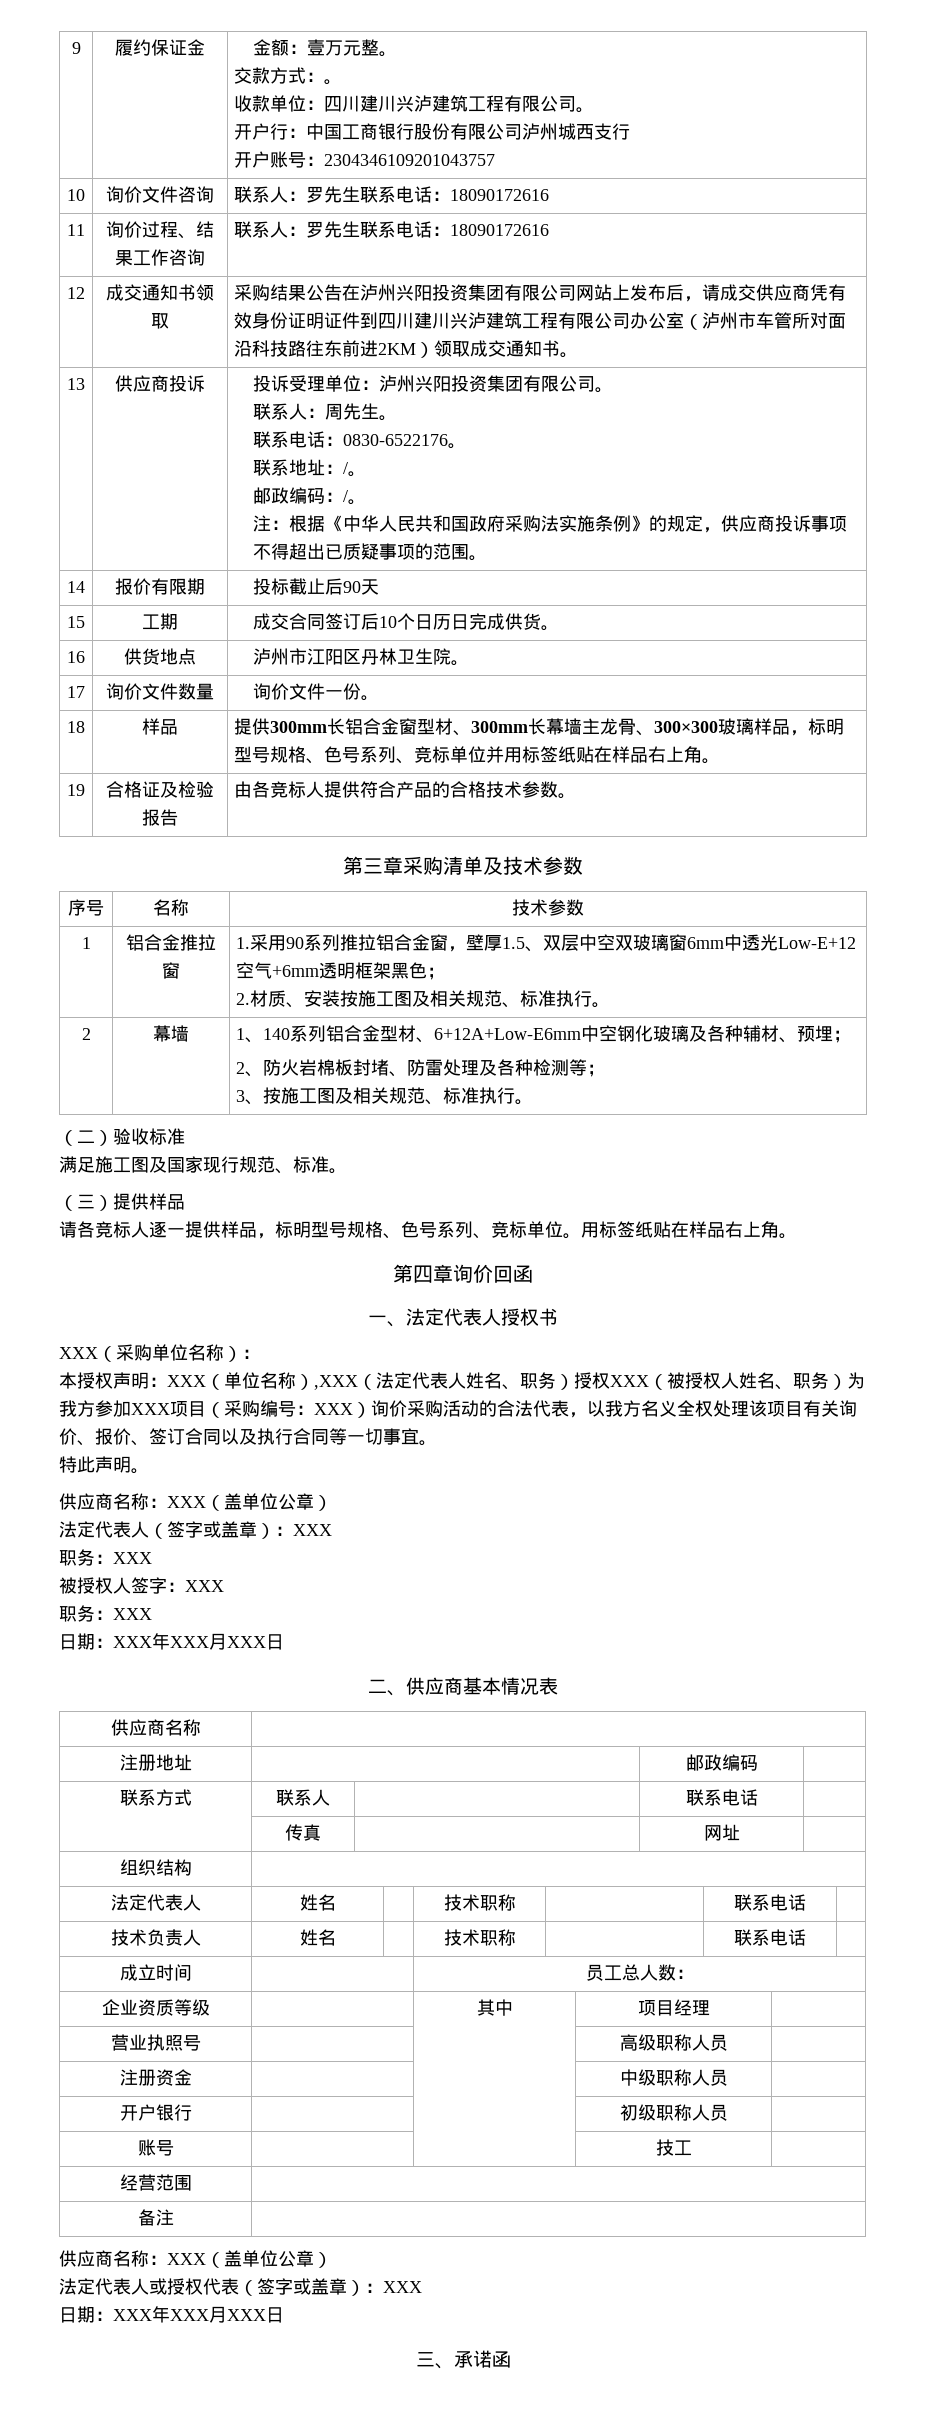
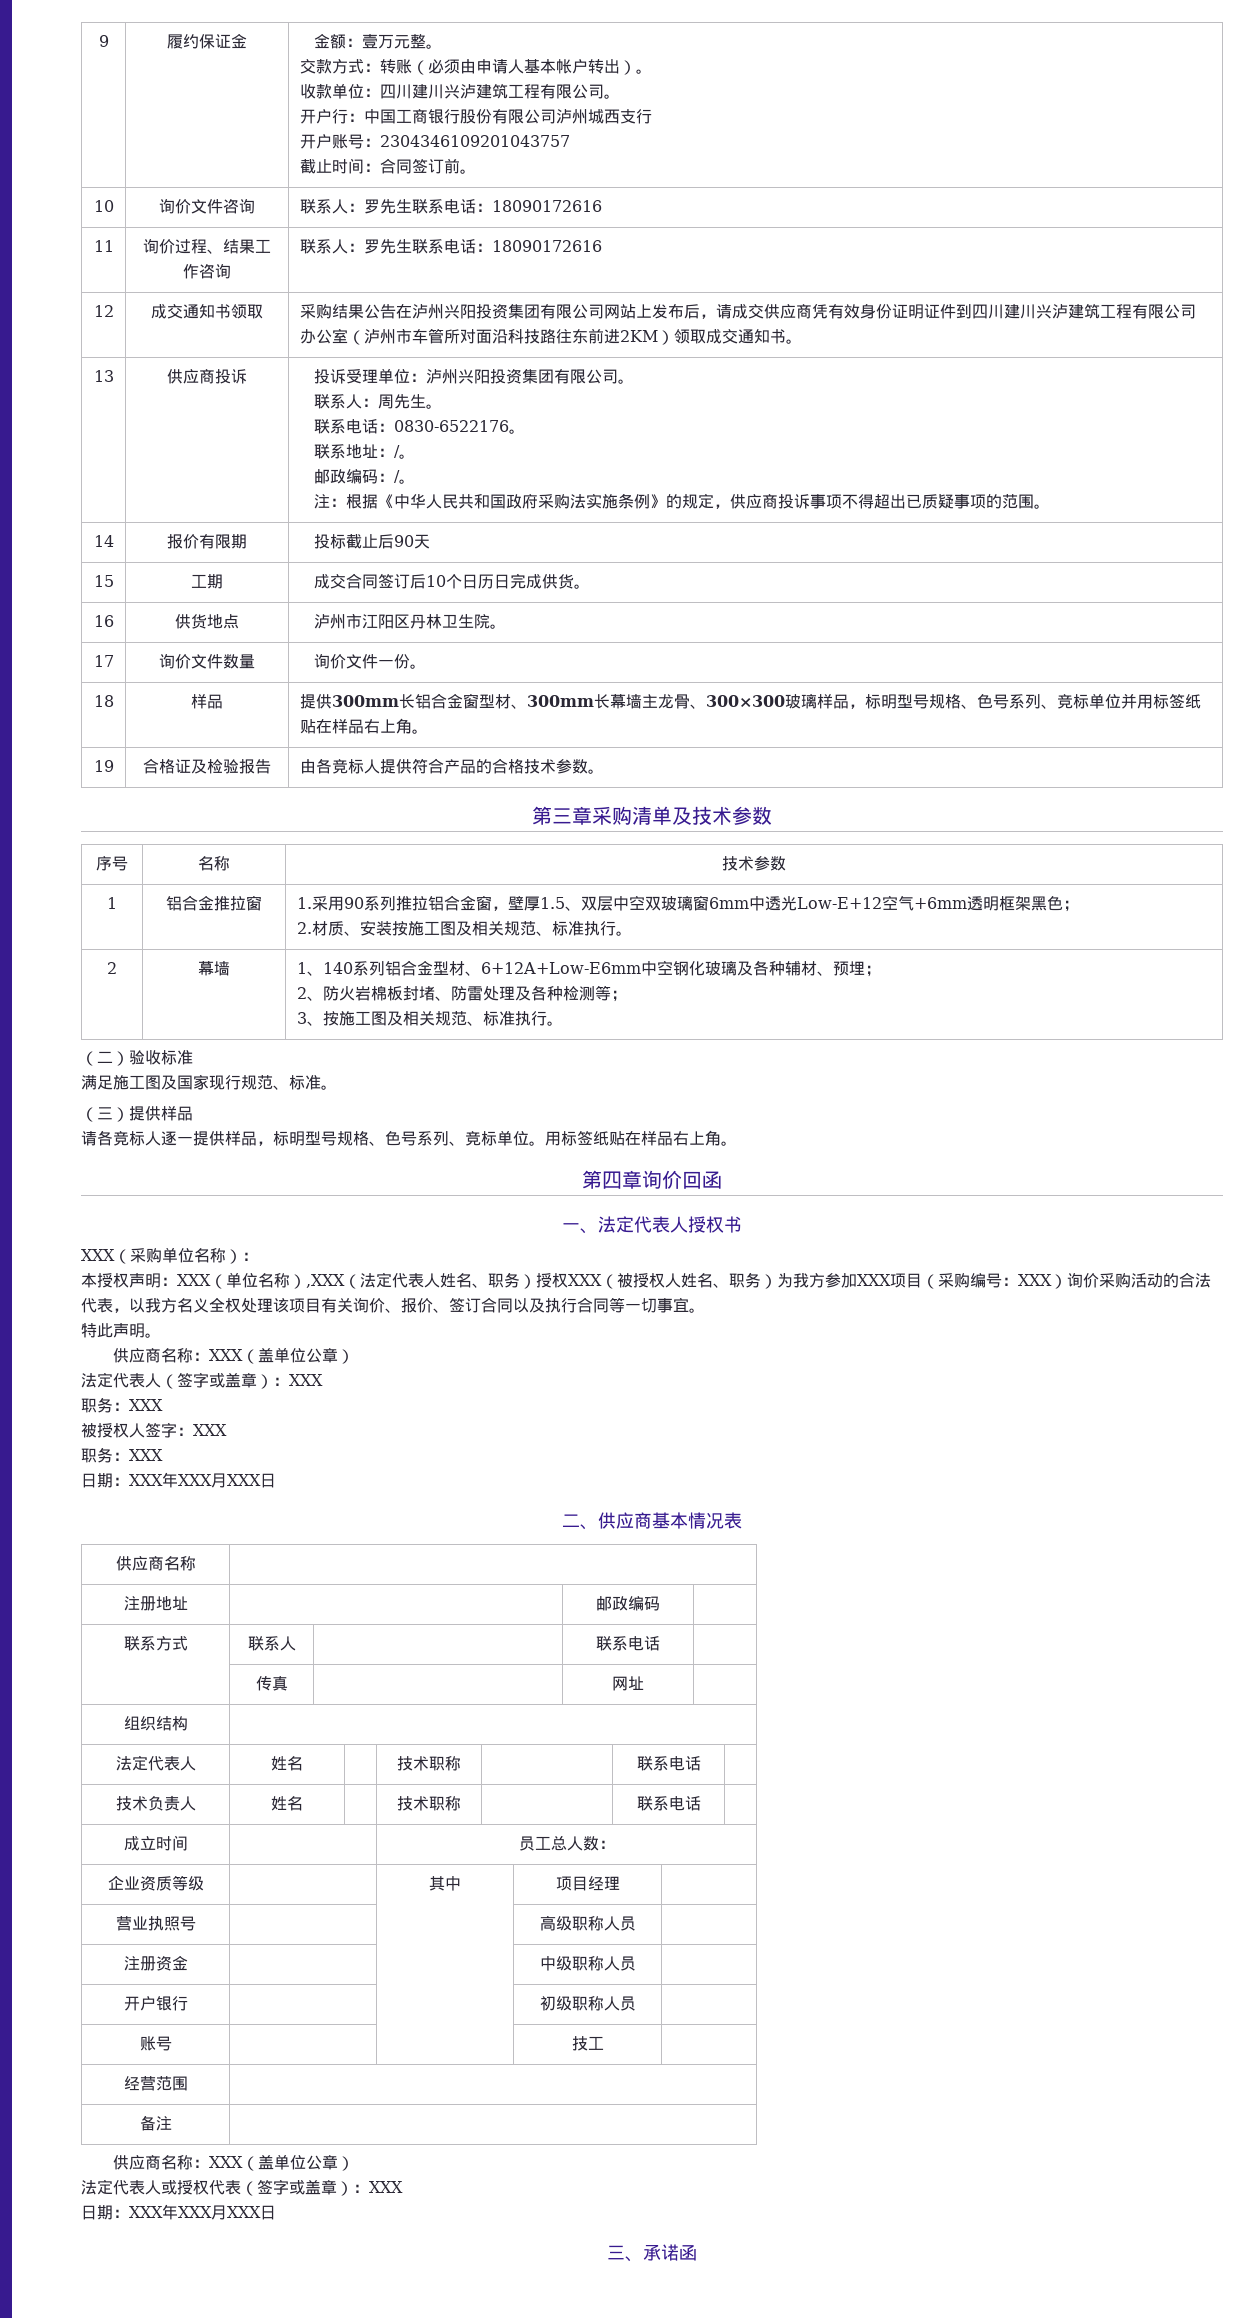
(325, 77) none -> [379,59,636,75] 转账（必须由申请人基本帐户转出）
(496, 160) none -> [299,158,476,174] // 截止时间：合同签订前。

